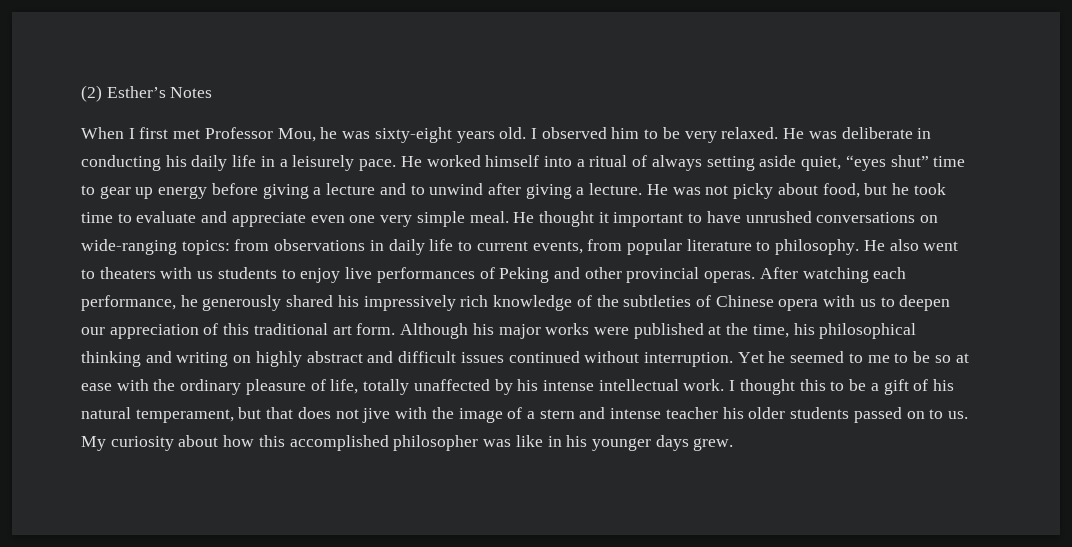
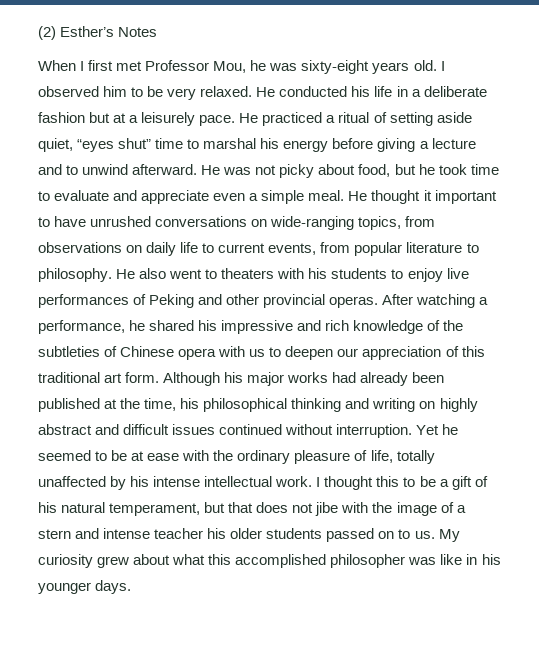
[808,127,932,139] [81,155,572,171] was deliberate in conducting his daily life in a leisurely pace. He worked himself into -> [279,86,487,97] [38,112,323,126] conducted his life in a deliberate fashion but at a leisurely pace. He practiced
[651,155,702,171] always -> (387, 117) none
[99,186,154,199] gear up -> [203,138,280,149] marshal his
[487,183,643,199] after giving a lecture. -> [132,164,198,175] afterward.
[349,215,413,227] one very -> [249,193,259,201] a
[181,240,230,255] topics: -> [358,216,402,230] topics,
[369,240,384,251] in -> [126,245,143,253] on
[197,271,214,279] us -> [308,268,328,279] his
[873,267,907,279] each -> [479,297,489,305] a
[202,295,282,311] generously -> (146, 325) none
[363,295,456,311] impressively -> [221,320,322,334] impressive and
[593,327,629,335] were -> [332,372,445,386] had already been
[867,351,951,363] me to be so -> [111,450,128,461] be
[362,408,391,423] jive -> [315,502,339,516] jibe
[178,435,255,447] about how -> [97,554,206,568] grew about what
[655,435,734,451] days grew. -> [95,580,132,594] days.

